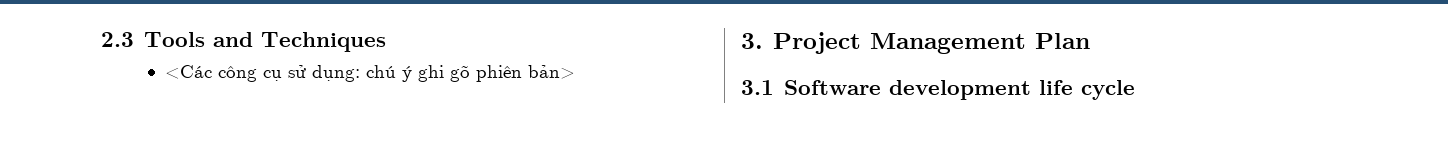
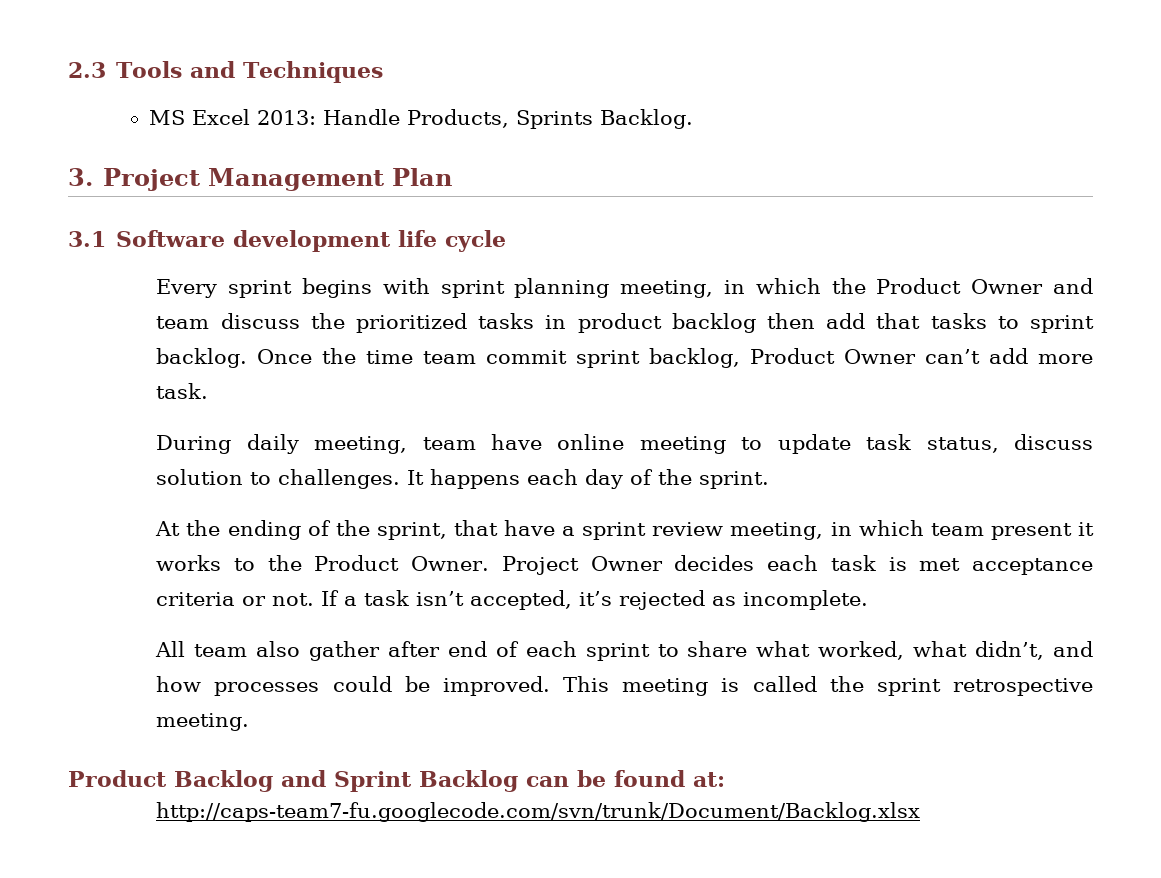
[164,65,575,82] <Các công cụ sử dụng: chú ý ghi gõ phiên bản> -> [149,109,694,129] MS Excel 2013: Handle Products, Sprints Backlog.
(1135, 90) none -> [156,278,1093,298] [156,313,1094,333] [156,348,1094,368] [156,383,209,399] [156,434,1093,454] [156,469,770,489] [155,520,1094,540] [156,555,1093,575] [156,590,869,610] [155,641,1093,661] [156,676,1094,696] [156,713,250,731] [68,770,725,792] [156,802,921,822] // Every sprint begins with sprint planning meeting, in which the Product Owner and team discuss the prioritized tasks in product backlog then add that tasks to sprint backlog. Once the time team commit sprint backlog, Product Owner can’t add more task. // During daily meeting, team have online meeting to update task status, discuss solution to challenges. It happens each day of the sprint. // At the ending of the sprint, that have a sprint review meeting, in which team present it works to the Product Owner. Project Owner decides each task is met acceptance criteria or not. If a task isn’t accepted, it’s rejected as incomplete. // All team also gather after end of each sprint to share what worked, what didn’t, and how processes could be improved. This meeting is called the sprint retrospective meeting. // Product Backlog and Sprint Backlog can be found at: // http://caps-team7-fu.googlecode.com/svn/trunk/Document/Backlog.xlsx

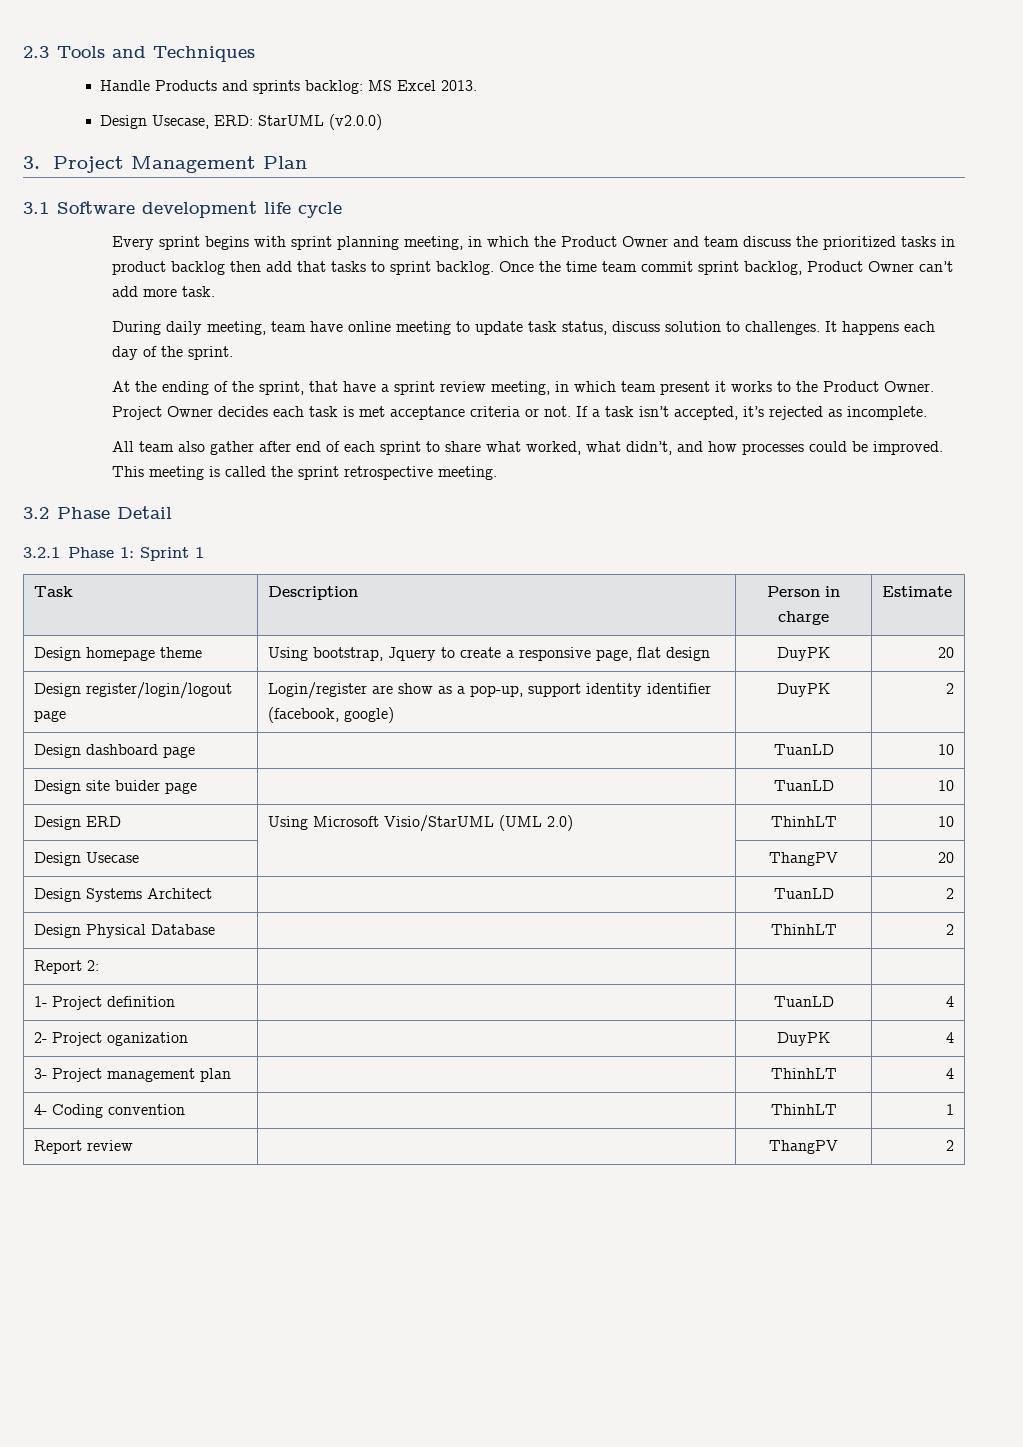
[149,109,694,129] MS Excel 2013: Handle Products, Sprints Backlog. -> [100,80,478,94] [100,114,383,130] Handle Products and sprints backlog: MS Excel 2013. // Design Usecase, ERD: StarUML (v2.0.0)
[68,770,725,792] [156,802,921,822] Product Backlog and Sprint Backlog can be found at: // http://caps-team7-fu.googlecode.com/svn/trunk/Document/Backlog.xlsx -> [23,506,172,519] [23,547,204,561] [33,586,73,597] [267,586,358,600] [767,586,840,597] [778,611,829,625] [881,586,952,597] [33,647,202,661] [267,647,710,661] [777,647,830,661] [938,647,955,658] [33,682,232,699] [33,710,66,722] [267,682,711,699] [267,707,394,723] [777,683,830,697] [946,683,955,694] [33,744,195,758] [773,744,834,755] [938,744,955,755] [33,780,197,794] [773,780,834,791] [938,780,955,791] [33,816,121,830] [267,815,573,832] [770,816,837,827] [938,816,955,827] [33,852,139,866] [769,852,838,866] [938,852,955,863] [33,888,212,902] [773,888,834,899] [946,888,955,899] [33,924,215,938] [770,924,837,935] [946,924,955,935] [33,960,99,974] [33,996,175,1010] [773,996,834,1007] [946,996,955,1007] [33,1032,188,1046] [777,1032,830,1046] [946,1032,955,1043] [33,1068,231,1082] [770,1068,837,1079] [946,1068,955,1079] [33,1104,185,1118] [770,1104,837,1115] [946,1104,955,1115] [33,1140,133,1154] [769,1140,838,1154] [946,1140,955,1151] 3.2 Phase Detail // 3.2.1 Phase 1: Sprint 1 // Task | Description | Person in charge | Estimate // Design homepage theme | Using bootstrap, Jquery to create a responsive page, flat design | DuyPK | 20 // Design register/login/logout page | Login/register are show as a pop-up, support identity identifier (facebook, google) | DuyPK | 2 // Design dashboard page | | TuanLD | 10 // Design site buider page | | TuanLD | 10 // Design ERD | Using Microsoft Visio/StarUML (UML 2.0) | ThinhLT | 10 // Design Usecase | | ThangPV | 20 // Design Systems Architect | | TuanLD | 2 // Design Physical Database | | ThinhLT | 2 // Report 2: | | | // 1- Project definition | | TuanLD | 4 // 2- Project oganization | | DuyPK | 4 // 3- Project management plan | | ThinhLT | 4 // 4- Coding convention | | ThinhLT | 1 // Report review | | ThangPV | 2

